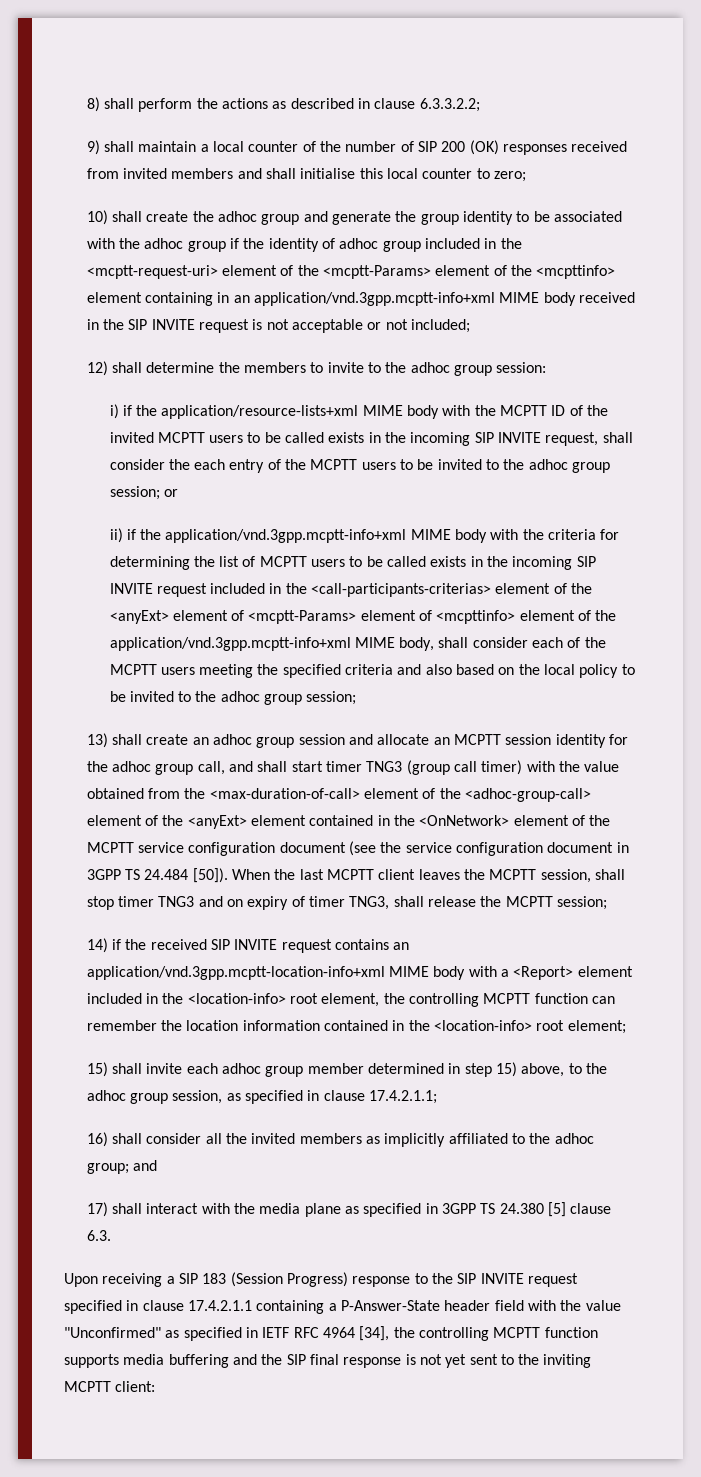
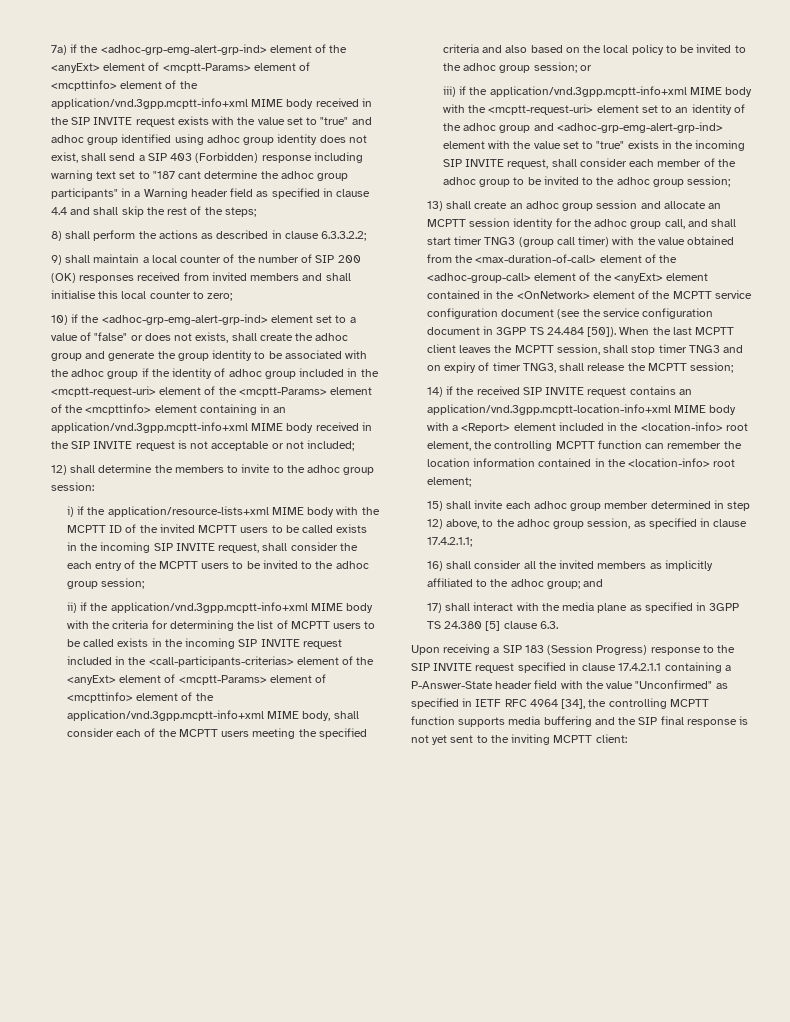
(86, 104) none -> [50,44,348,55] [50,62,311,73] [50,80,198,91] [50,98,372,109] [50,116,372,127] [50,134,367,145] [50,152,363,163] [50,170,349,181] [50,188,371,199] [50,206,256,217] 7a) if the <adhoc-grp-emg-alert-grp-ind> element of the <anyExt> element of <mcptt-Params> element of <mcpttinfo> element of the application/vnd.3gpp.mcptt-info+xml MIME body received in the SIP INVITE request exists with the value set to "true" and adhoc group identified using adhoc group identity does not exist, shall send a SIP 403 (Forbidden) response including warning text set to "187 cant determine the adhoc group participants" in a Warning header field as specified in clause 4.4 and shall skip the rest of the steps; //
(108, 217) none -> [71,314,356,325] [50,332,229,343] if the <adhoc-grp-emg-alert-grp-ind> element set to a value of "false" or does not exists,
[163,489,178,497] or -> (145, 583) none
(357, 698) none -> [579,65,592,71] [442,86,753,97] [442,104,745,115] [442,122,723,133] [442,140,746,151] [442,158,736,169] [442,176,731,187] or // iii) if the application/vnd.3gpp.mcptt-info+xml MIME body with the <mcptt-request-uri> element set to an identity of the adhoc group and <adhoc-grp-emg-alert-grp-ind> element with the value set to "true" exists in the incoming SIP INVITE request, shall consider each member of the adhoc group to be invited to the adhoc group session;
[495,1062,517,1077] 15) -> [426,519,443,529] 12)

